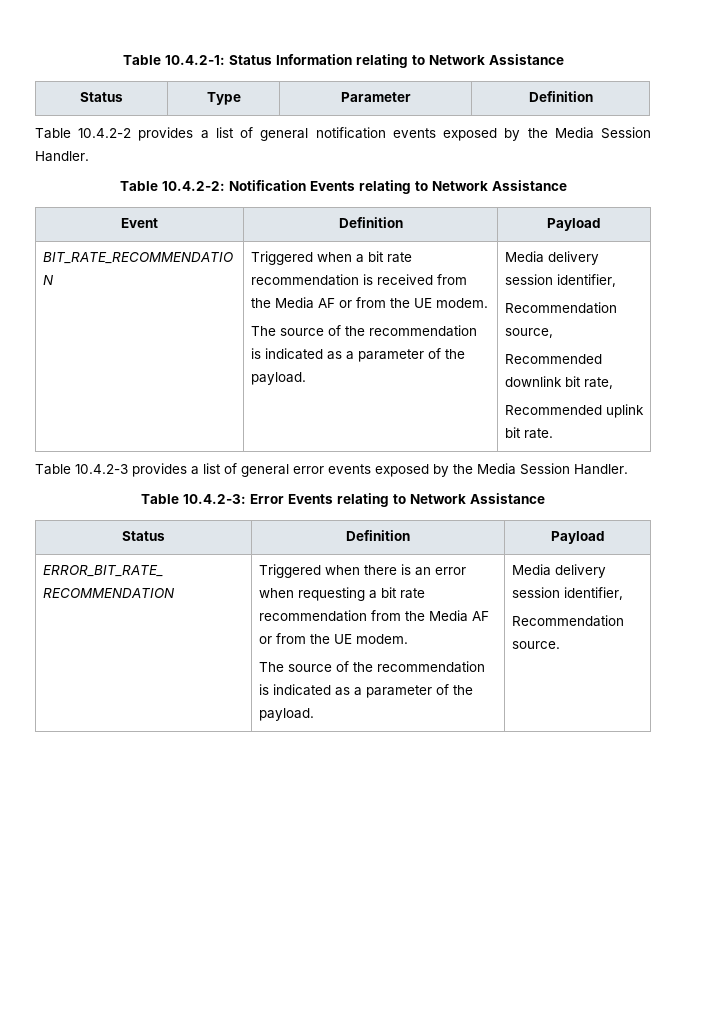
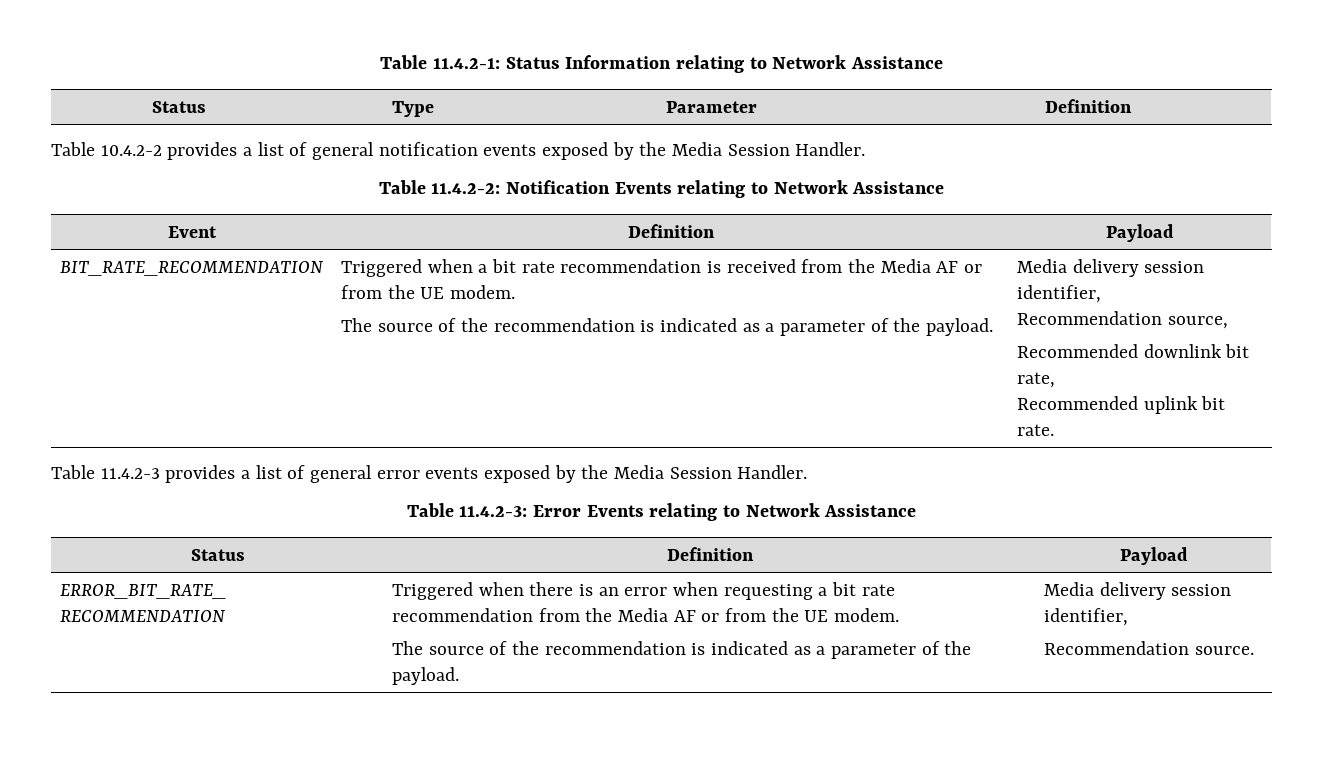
[122,55,225,65] Table 10.4.2-1: -> [380,55,500,69] Table 11.4.2-1:
[161,181,225,191] 10.4.2-2: -> [431,183,501,194] 11.4.2-2:
[75,464,128,474] 10.4.2-3 -> [100,468,160,479] 11.4.2-3
[183,494,246,504] 10.4.2-3: -> [459,506,528,517] 11.4.2-3:

